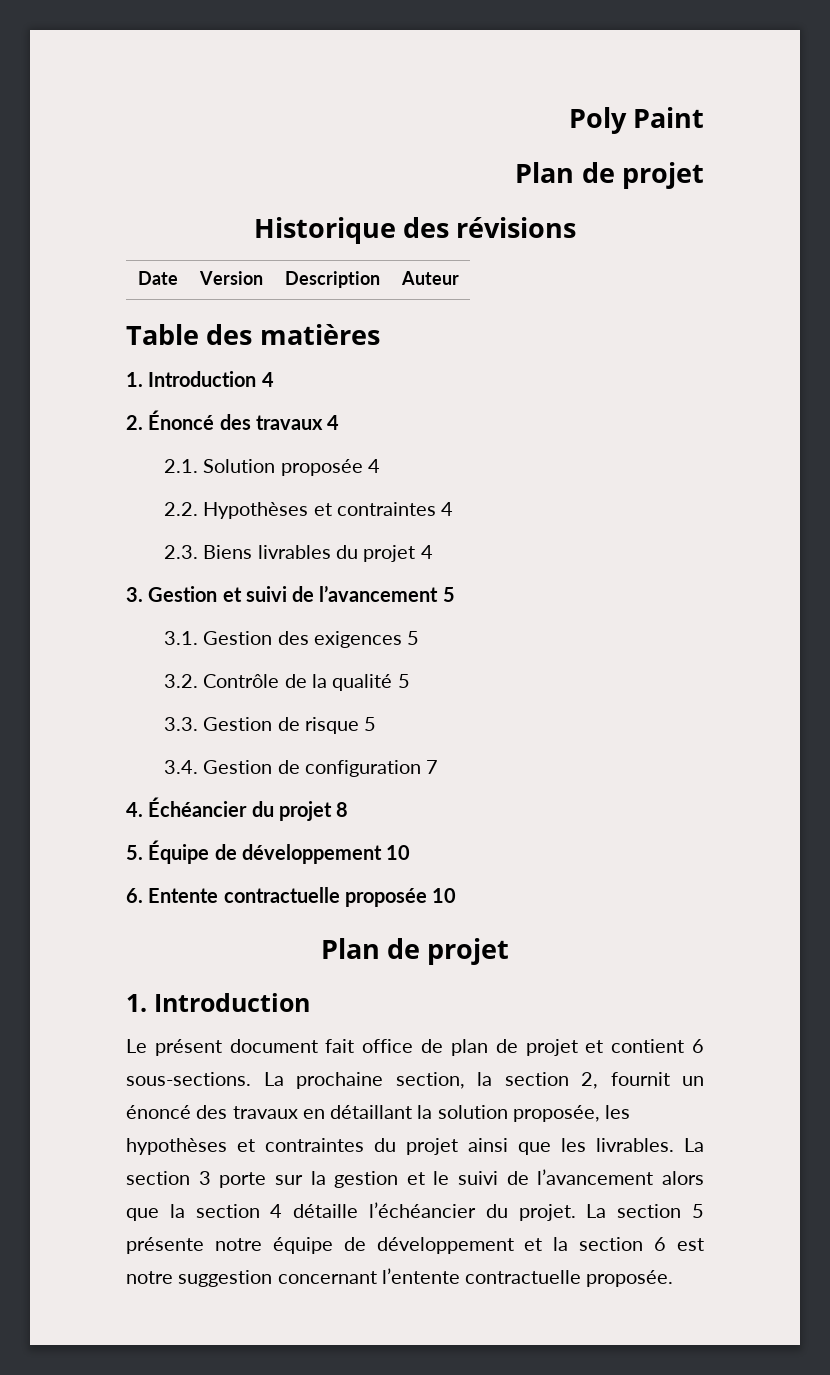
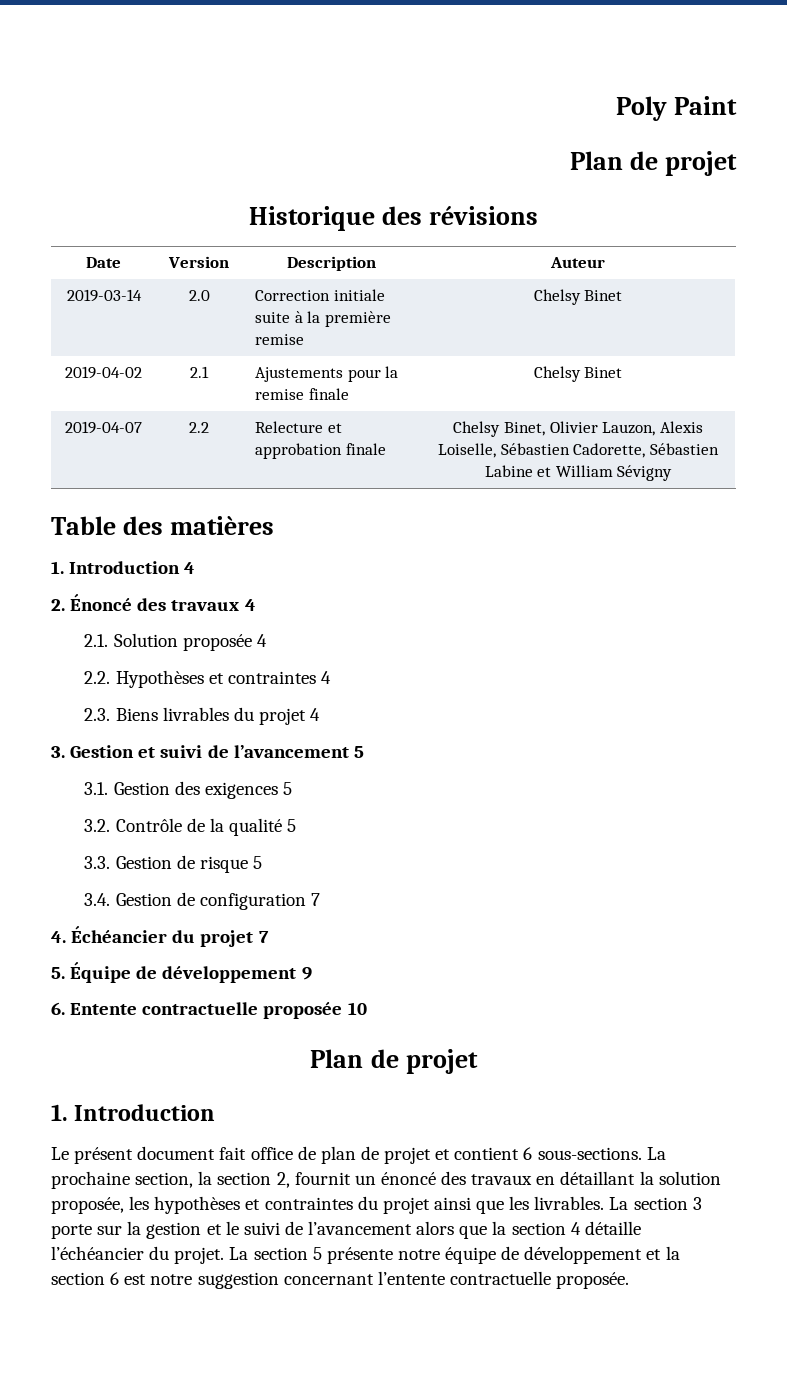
(459, 278) none -> [66,289,142,302] [188,290,210,301] [255,289,385,301] [255,311,391,327] [255,334,305,345] [533,289,623,305] [65,366,142,379] [190,366,209,378] [255,366,399,382] [255,388,349,400] [533,366,623,382] [65,421,142,434] [189,422,209,433] [255,421,342,433] [255,443,386,459] [453,421,703,437] [438,443,719,458] [484,465,673,481] // 2019-03-14 | 2.0 | Correction initiale suite à la première remise | Chelsy Binet // 2019-04-02 | 2.1 | Ajustements pour la remise finale | Chelsy Binet // 2019-04-07 | 2.2 | Relecture et approbation finale | Chelsy Binet, Olivier Lauzon, Alexis Loiselle, Sébastien Cadorette, Sébastien Labine et William Sévigny
[336,802,349,817] 8 -> [258,931,269,943] 7
[386,845,411,860] 10 -> [301,967,312,980] 9

